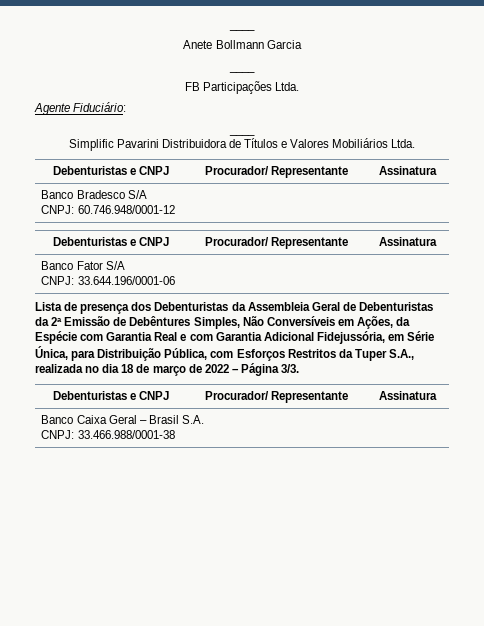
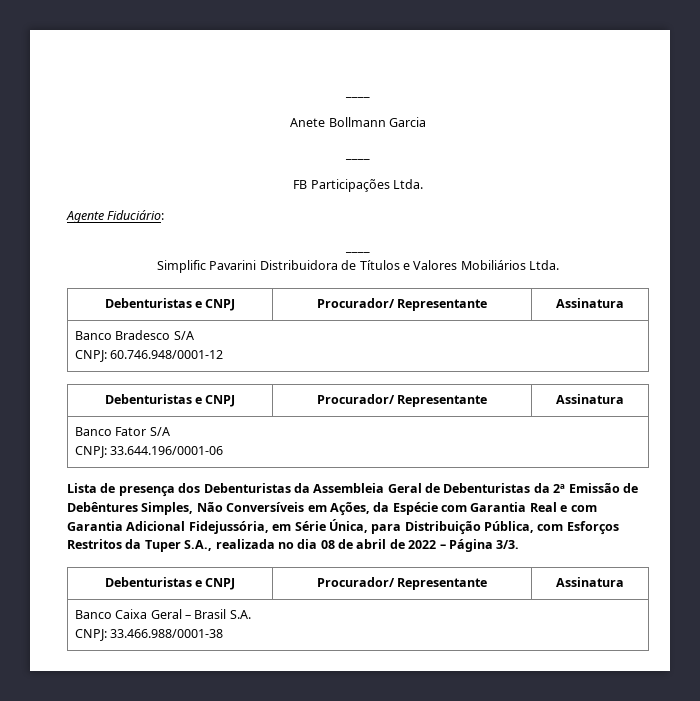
[121,364,186,376] 18 de março -> [320,539,387,549] 08 de abril

